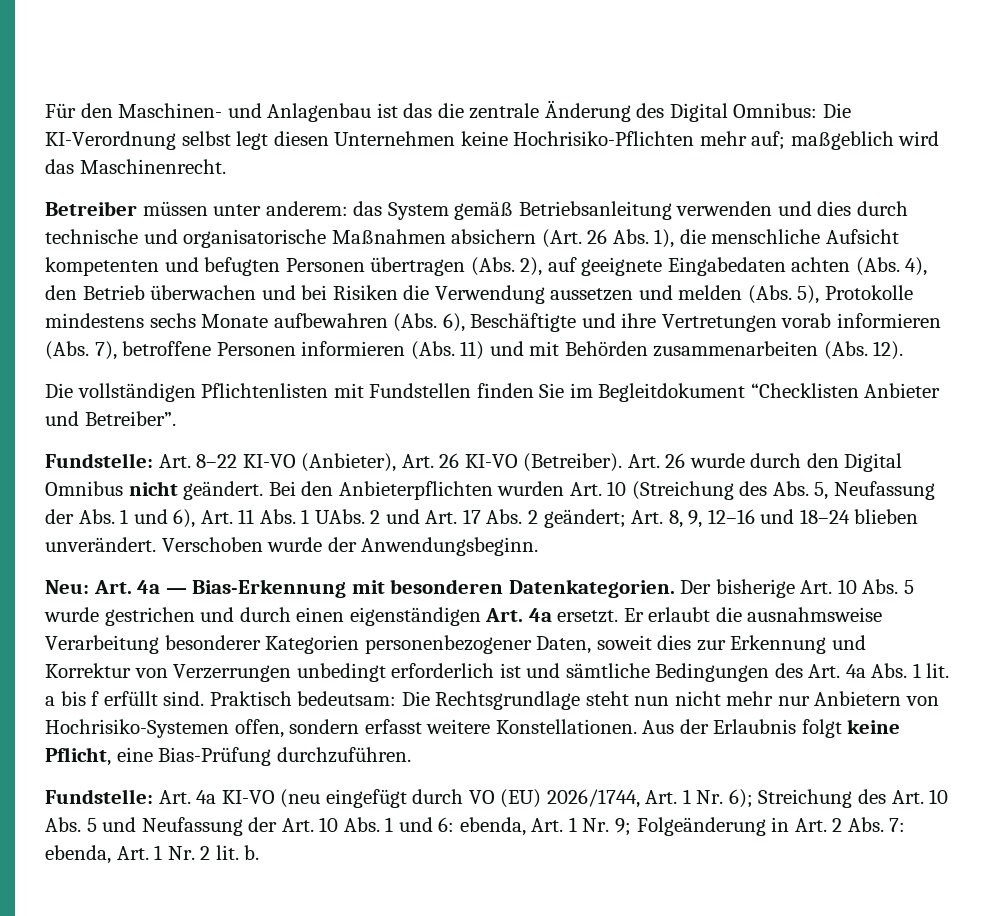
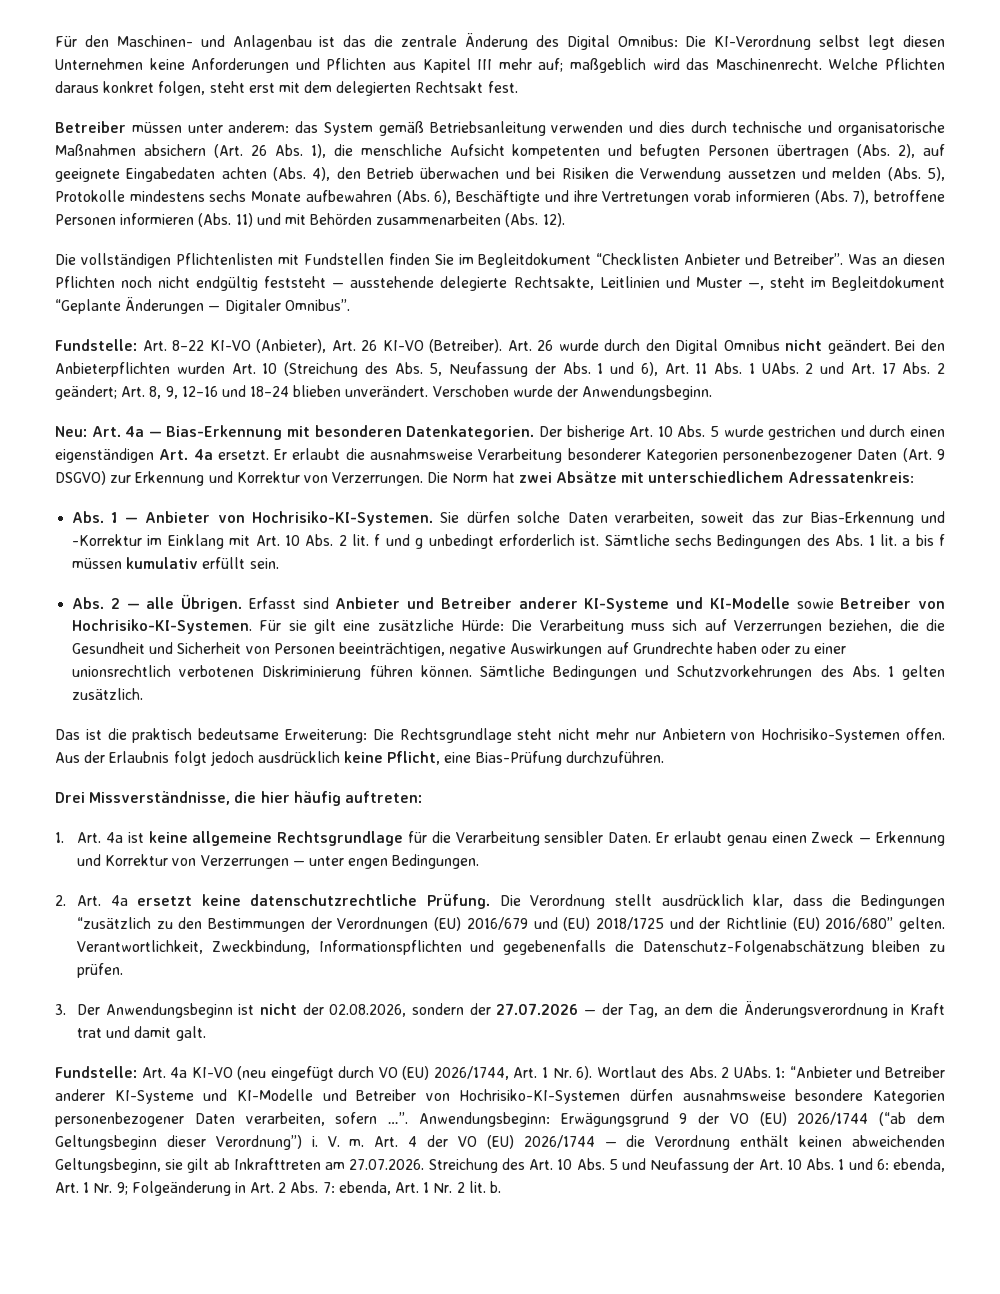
[513,131,695,146] Hochrisiko-Pflichten -> [191,58,493,73] Anforderungen und Pflichten aus Kapitel III
(226, 166) none -> [828,58,946,70] [55,81,518,96] Welche Pflichten daraus konkret folgen, steht erst mit dem delegierten Rechtsakt fest.
(176, 418) none -> [848,253,946,265] [55,276,945,291] [55,297,350,314] Was an diesen Pflichten noch nicht endgültig feststeht — ausstehende delegierte Rechtsakte, Leitlinien und Muster —, steht im Begleitdokument “Geplante Änderungen — Digitaler Omnibus”.
[536,635,692,654] Daten, soweit dies -> [857,448,946,462] [55,471,106,485] Daten (Art. 9 DSGVO)
[173,663,866,682] Verzerrungen unbedingt erforderlich ist und sämtliche Bedingungen des Art. 4a -> [332,471,914,486] [72,511,945,526] [72,534,830,549] Verzerrungen. Die Norm hat zwei Absätze mit unterschiedlichem Adressatenkreis: // Abs. 1 — Anbieter von Hochrisiko-KI-Systemen. Sie dürfen solche Daten verarbeiten, soweit das zur Bias-Erkennung und -Korrektur im Einklang mit Art. 10 Abs. 2 lit. f und g unbedingt erforderlich ist. Sämtliche sechs Bedingungen des
[103,691,397,706] erfüllt sind. Praktisch bedeutsam: -> [72,557,279,569] [72,594,946,612] [72,619,946,634] [72,642,847,657] [72,665,946,680] [72,688,144,700] [55,728,367,743] müssen kumulativ erfüllt sein. // Abs. 2 — alle Übrigen. Erfasst sind Anbieter und Betreiber anderer KI-Systeme und KI-Modelle sowie Betreiber von Hochrisiko-KI-Systemen. Für sie gilt eine zusätzliche Hürde: Die Verarbeitung muss sich auf Verzerrungen beziehen, die die Gesundheit und Sicherheit von Personen beeinträchtigen, negative Auswirkungen auf Grundrechte haben oder zu einer unionsrechtlich verbotenen Diskriminierung führen können. Sämtliche Bedingungen und Schutzvorkehrungen des Abs. 1 gelten zusätzlich. // Das ist die praktisch bedeutsame Erweiterung:
[634,696,670,706] nun -> (553, 734) none
[234,719,637,738] offen, sondern erfasst weitere Konstellationen. -> [905,728,945,740] offen.
(842, 728) none -> [209,751,340,766] jedoch ausdrücklich
(411, 755) none -> [55,791,422,806] [55,831,945,846] [77,854,480,869] [55,894,945,909] [77,917,945,932] [77,940,946,955] [77,963,124,978] [55,1001,946,1018] [77,1026,206,1041] // Drei Missverständnisse, die hier häufig auftreten: // 1. Art. 4a ist keine allgemeine Rechtsgrundlage für die Verarbeitung sensibler Daten. Er erlaubt genau einen Zweck — Erkennung und Korrektur von Verzerrungen — unter engen Bedingungen. // 2. Art. 4a ersetzt keine datenschutzrechtliche Prüfung. Die Verordnung stellt ausdrücklich klar, dass die Bedingungen “zusätzlich zu den Bestimmungen der Verordnungen (EU) 2016/679 und (EU) 2018/1725 und der Richtlinie (EU) 2016/680” gelten. Verantwortlichkeit, Zweckbindung, Informationspflichten und gegebenenfalls die Datenschutz-Folgenabschätzung bleiben zu prüfen. // 3. Der Anwendungsbeginn ist nicht der 02.08.2026, sondern der 27.07.2026 — der Tag, an dem die Änderungsverordnung in Kraft trat und damit galt.
[728,789,753,808] 6); -> [576,1066,945,1080] [55,1089,945,1104] [55,1112,946,1127] [55,1135,946,1150] [55,1158,425,1173] 6). Wortlaut des Abs. 2 UAbs. 1: “Anbieter und Betreiber anderer KI-Systeme und KI-Modelle und Betreiber von Hochrisiko-KI-Systemen dürfen ausnahmsweise besondere Kategorien personenbezogener Daten verarbeiten, sofern …”. Anwendungsbeginn: Erwägungsgrund 9 der VO (EU) 2026/1744 (“ab dem Geltungsbeginn dieser Verordnung”) i. V. m. Art. 4 der VO (EU) 2026/1744 — die Verordnung enthält keinen abweichenden Geltungsbeginn, sie gilt ab Inkrafttreten am 27.07.2026.

